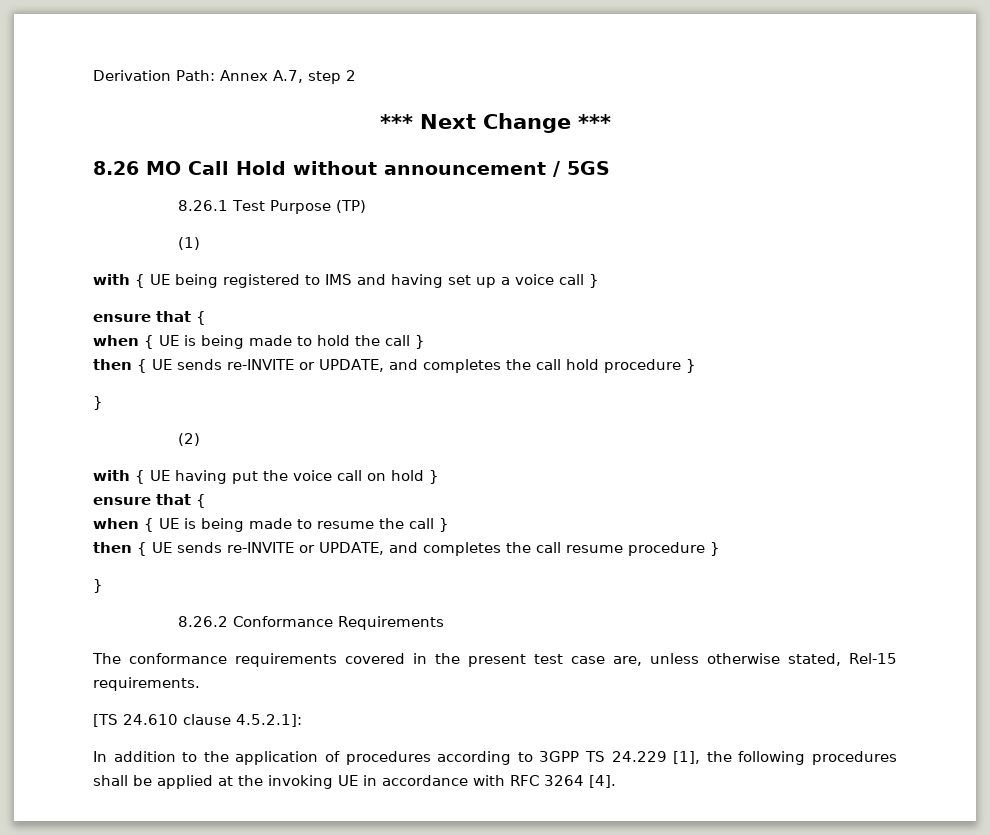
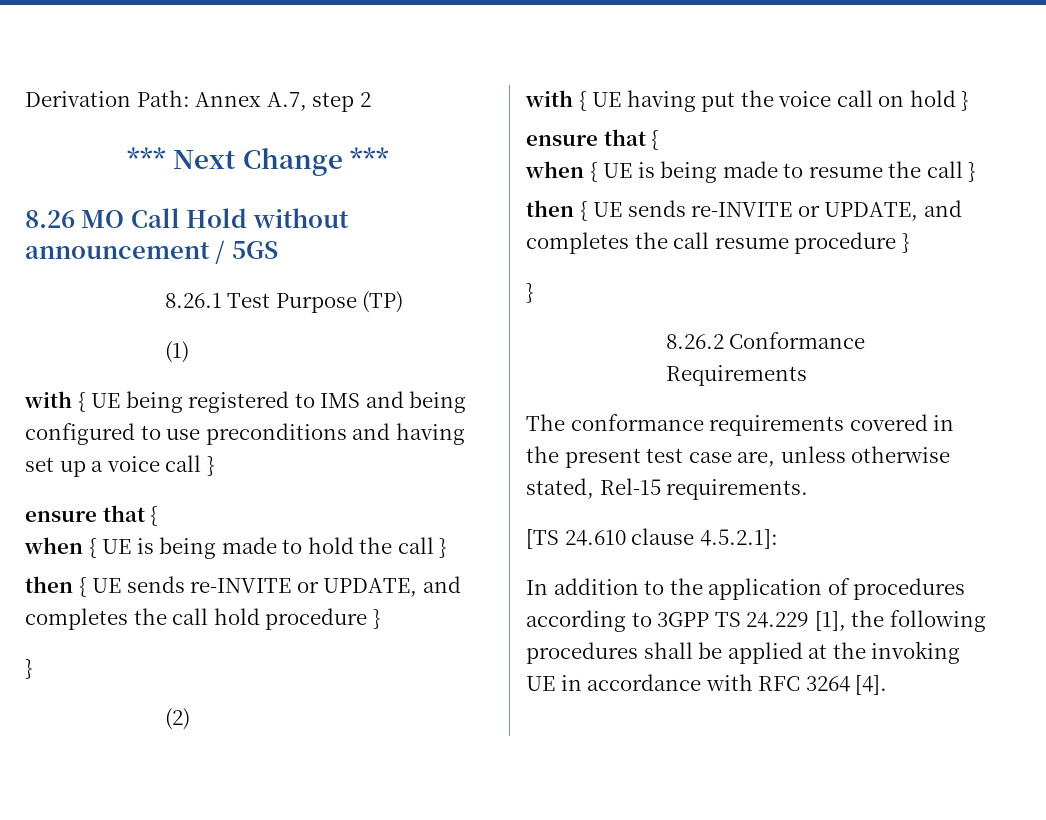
(386, 279) none -> [409,391,467,413] [25,423,391,445] being configured to use preconditions and

